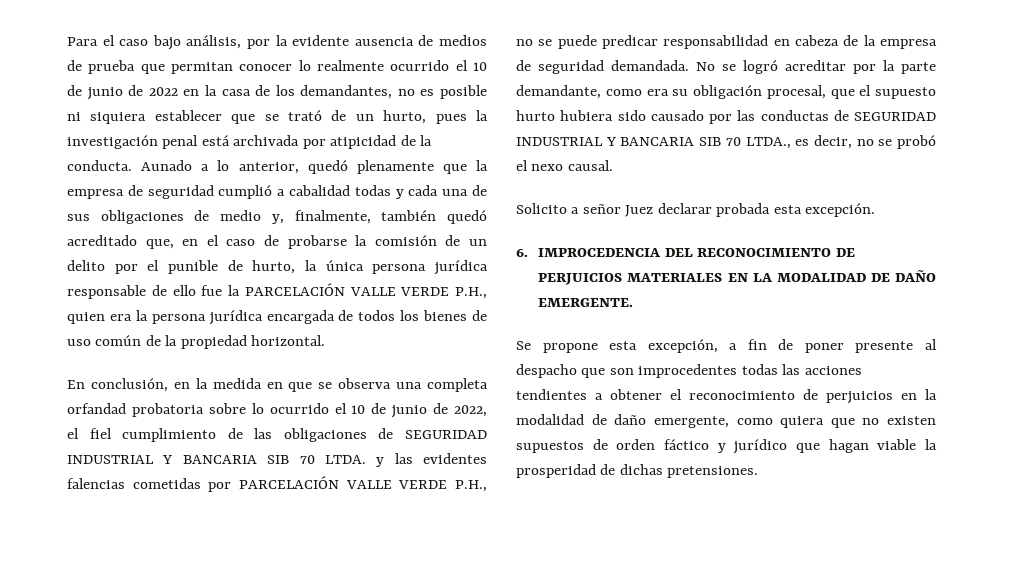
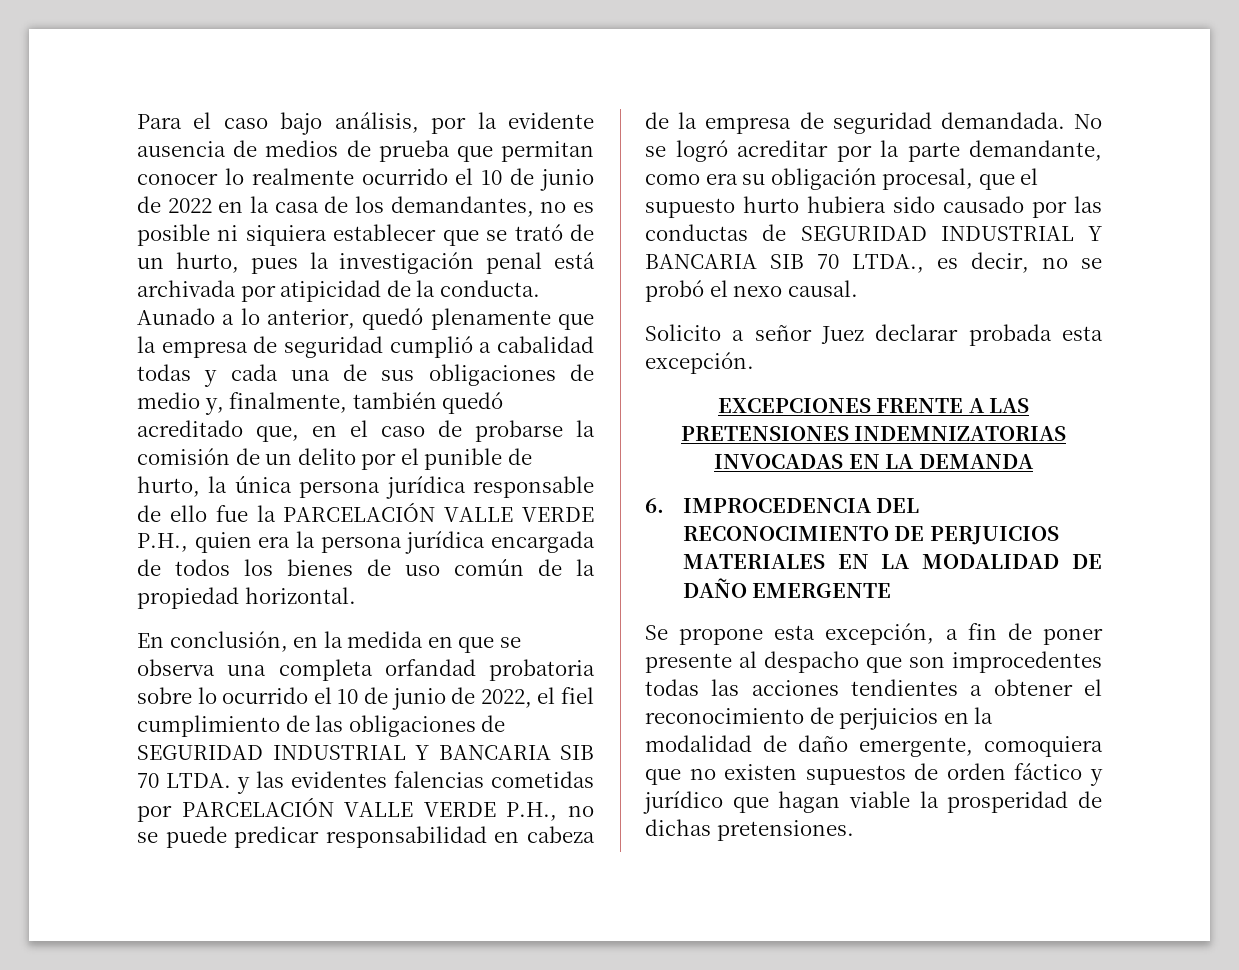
(876, 210) none -> [717,398,1030,413] [680,426,1067,441] [714,454,1034,469] // EXCEPCIONES FRENTE A LAS PRETENSIONES INDEMNIZATORIAS INVOCADAS EN LA DEMANDA
[538,298,634,307] EMERGENTE. -> [752,583,892,598] EMERGENTE
[736,416,825,428] como quiera -> [984,736,1103,757] comoquiera

